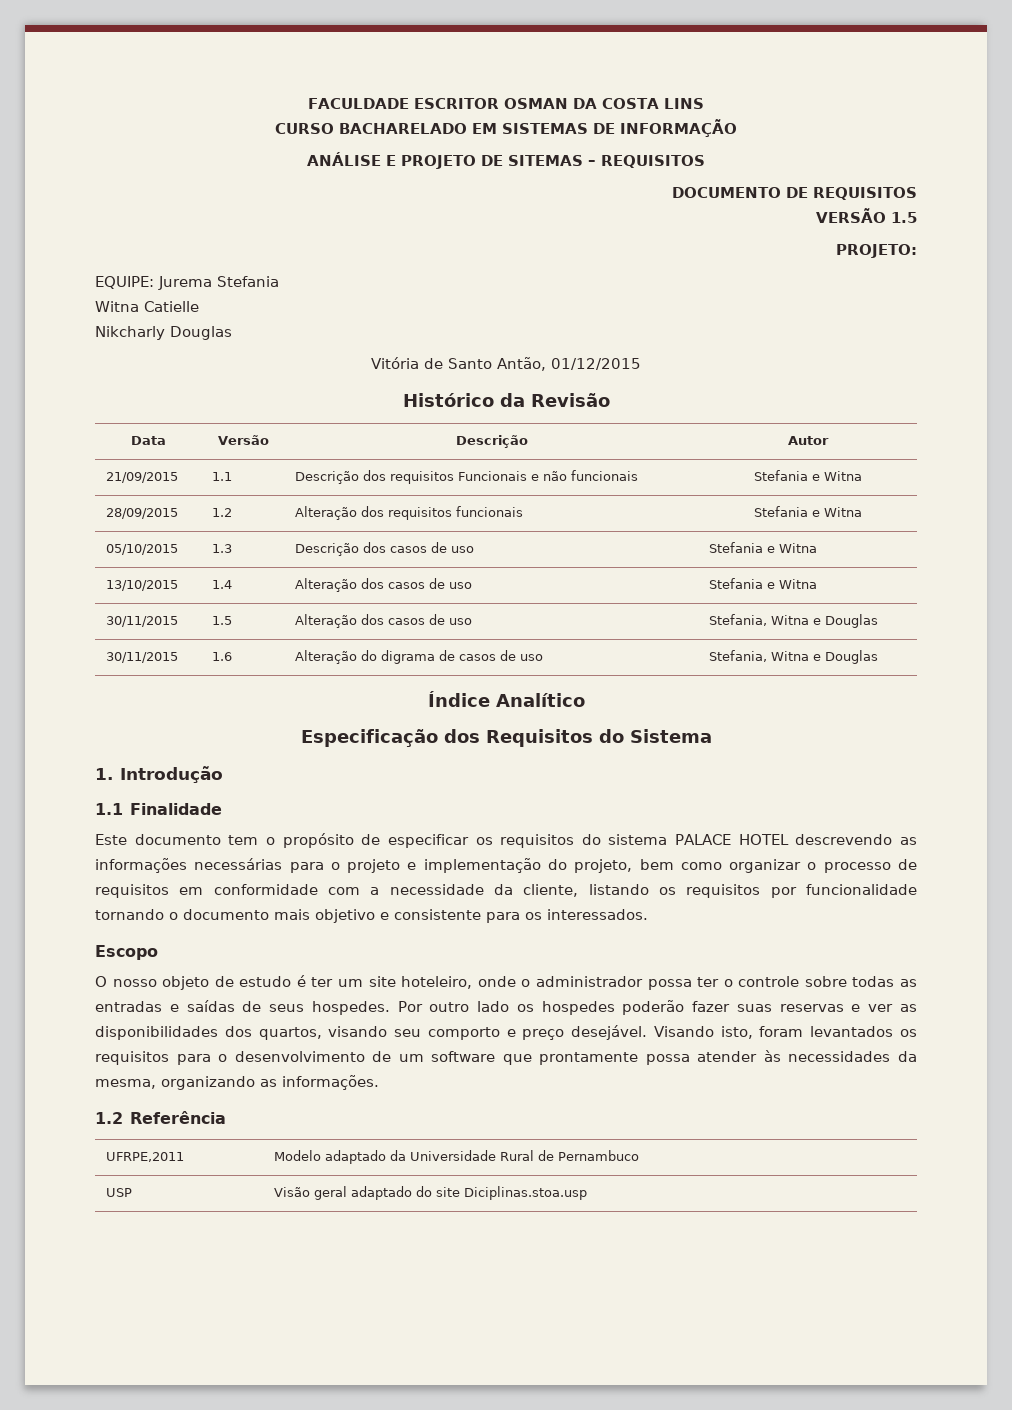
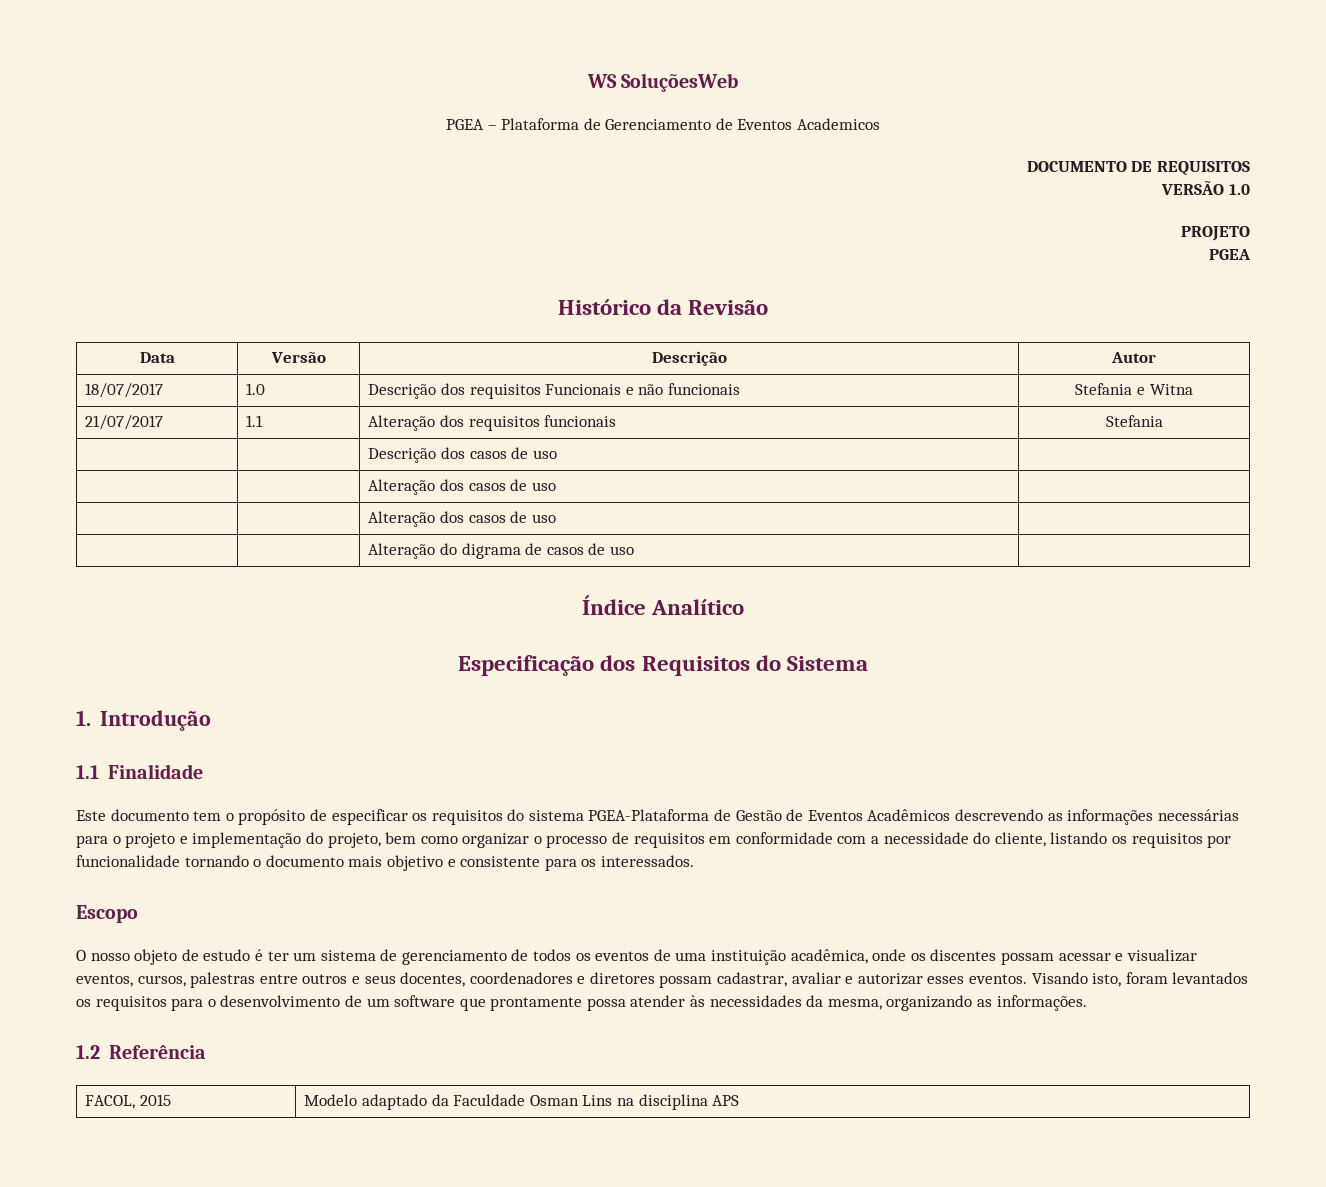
[308,98,704,109] [275,119,737,137] [307,152,705,169] [672,187,917,200] [816,208,917,223] [836,244,917,258] [95,276,279,290] [95,301,199,312] [95,326,232,340] [371,357,641,371] FACULDADE ESCRITOR OSMAN DA COSTA LINS // CURSO BACHARELADO EM SISTEMAS DE INFORMAÇÃO // ANÁLISE E PROJETO DE SITEMAS – REQUISITOS // DOCUMENTO DE REQUISITOS // VERSÃO 1.5 // PROJETO: // EQUIPE: Jurema Stefania // Witna Catielle // Nikcharly Douglas // Vitória de Santo Antão, 01/12/2015 -> [586,73,739,92] [445,118,881,130] [1026,161,1250,176] [1161,181,1250,195] [1181,226,1250,241] [1209,249,1251,260] WS SoluçõesWeb // PGEA – Plataforma de Gerenciamento de Eventos Academicos // DOCUMENTO DE REQUISITOS // VERSÃO 1.0 // PROJETO // PGEA
[106,472,179,483] [212,472,233,481] 21/09/2015 | 1.1 -> [85,383,164,398] [246,383,266,395] 18/07/2017 | 1.0
[106,508,179,519] [212,508,233,517] 28/09/2015 | 1.2 -> [85,415,164,430] [246,415,264,427] 21/07/2017 | 1.1
[811,507,862,517] [106,544,179,555] [212,544,233,553] e Witna // 05/10/2015 | 1.3 -> (1163, 421) // |
[709,542,818,553] [106,580,179,591] [212,580,233,589] [295,578,473,592] [709,578,818,589] [106,616,179,627] [212,616,233,625] [295,614,473,628] [709,614,879,628] [106,652,179,663] [212,652,233,661] Stefania e Witna // 13/10/2015 | 1.4 | Alteração dos casos de uso | Stefania e Witna // 30/11/2015 | 1.5 | Alteração dos casos de uso | Stefania, Witna e Douglas // 30/11/2015 | 1.6 -> [368,479,556,495] [368,511,556,527] // | | Alteração dos casos de uso | // | | Alteração dos casos de uso | // |
[709,650,879,664] Stefania, Witna e Douglas -> (635, 550) none
[675,834,789,845] PALACE HOTEL -> [588,809,951,821] PGEA-Plataforma de Gestão de Eventos Acadêmicos
[493,884,513,895] da -> [973,832,991,844] do
[368,976,917,990] [95,1000,917,1015] [95,1025,648,1040] site hoteleiro, onde o administrador possa ter o controle sobre todas as entradas e saídas de seus hospedes. Por outro lado os hospedes poderão fazer suas reservas e ver as disponibilidades dos quartos, visando seu comporto e preço desejável. -> [320,949,1197,965] [76,972,1028,988] sistema de gerenciamento de todos os eventos de uma instituição acadêmica, onde os discentes possam acessar e visualizar eventos, cursos, palestras entre outros e seus docentes, coordenadores e diretores possam cadastrar, avaliar e autorizar esses eventos.
[106,1152,185,1162] UFRPE,2011 -> [85,1094,172,1109] FACOL, 2015
[410,1150,640,1161] [106,1188,133,1197] [274,1186,588,1200] Universidade Rural de Pernambuco // USP | Visão geral adaptado do site Diciplinas.stoa.usp -> [453,1094,740,1110] Faculdade Osman Lins na disciplina APS

